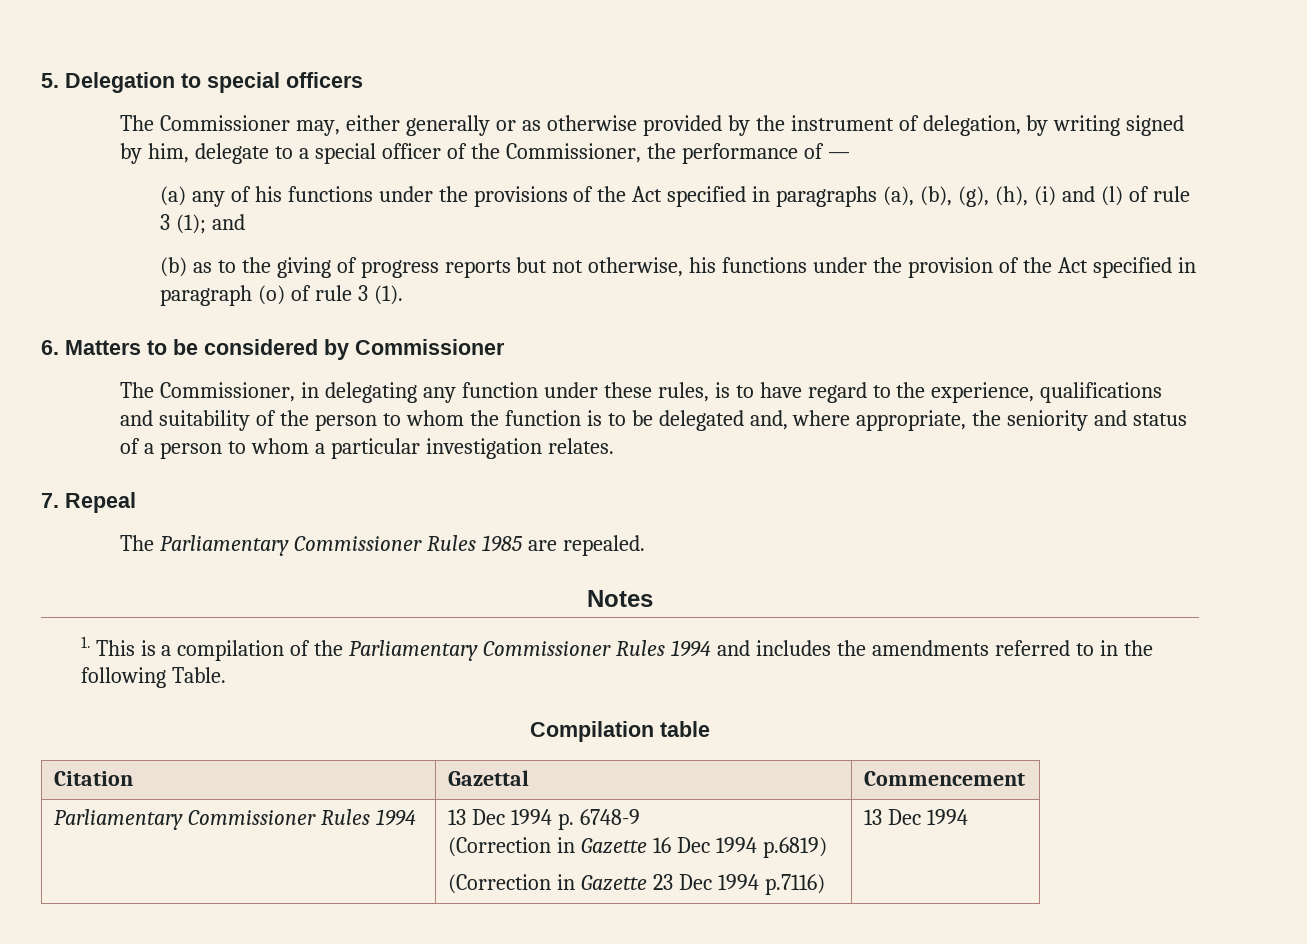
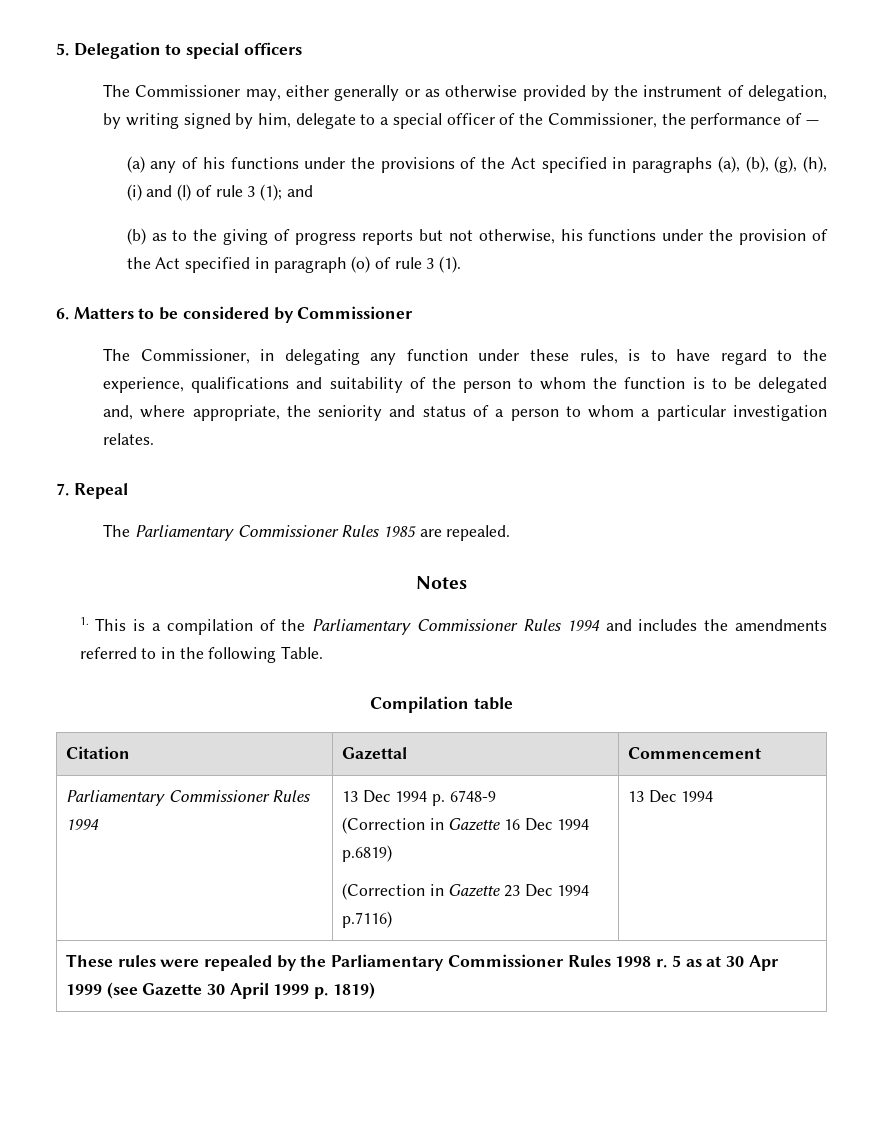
(968, 817) none -> [65,954,779,971] [65,982,375,999] // These rules were repealed by the Parliamentary Commissioner Rules 1998 r. 5 as at 30 Apr 1999 (see Gazette 30 April 1999 p. 1819)

